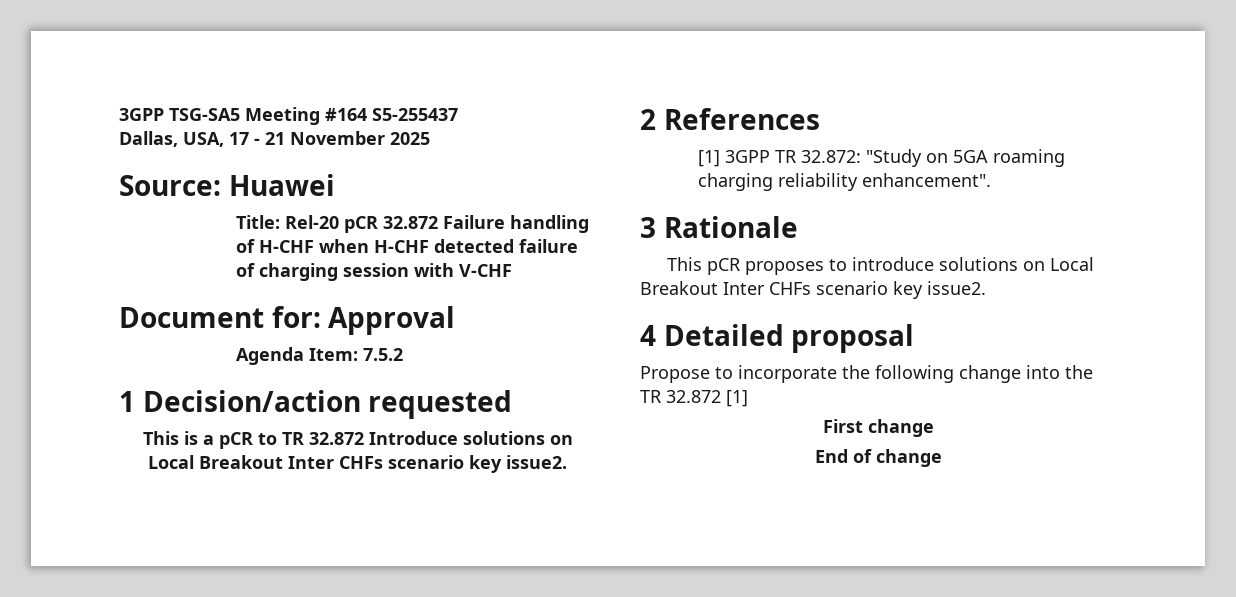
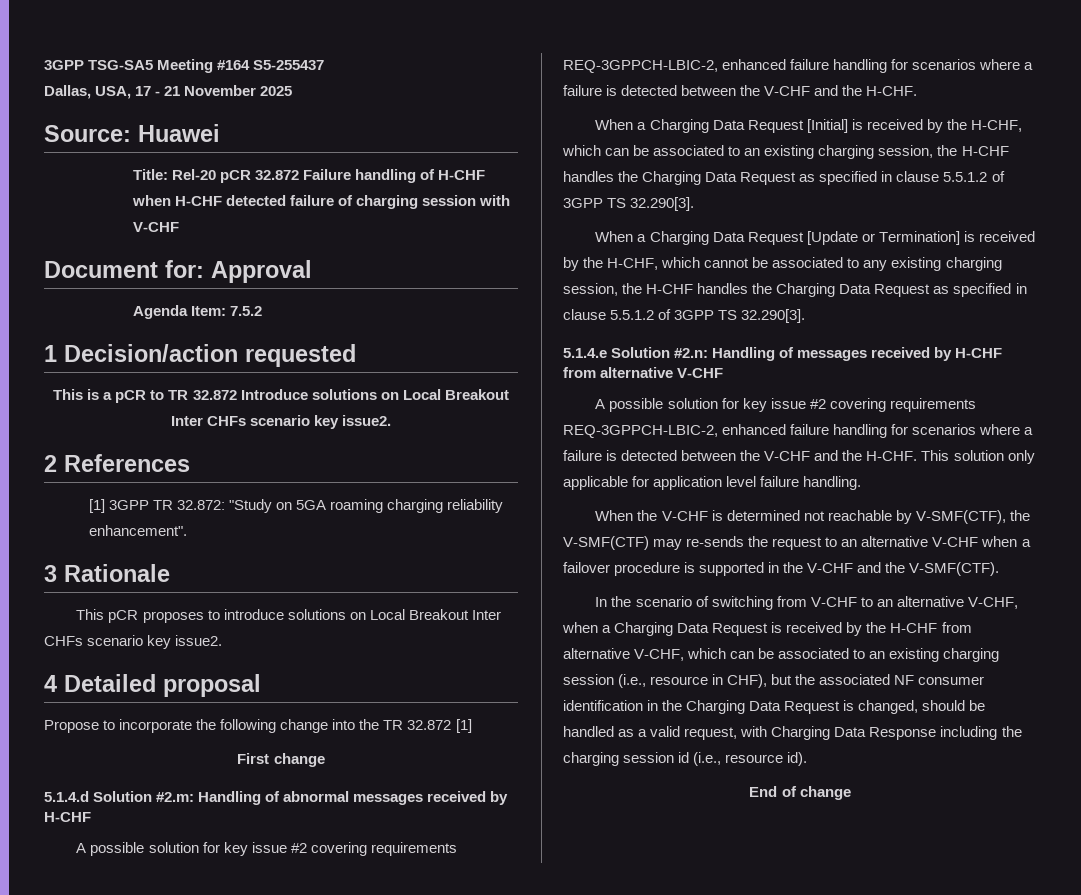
(934, 428) none -> [44,791,509,805] [44,812,91,822] [76,842,457,856] [563,59,1034,73] [563,85,918,96] [595,119,1022,133] [562,145,1009,159] [563,171,1005,185] [563,197,695,211] [595,231,1035,245] [563,257,1002,271] [563,283,1027,297] [563,309,806,323] [563,347,1003,361] [563,367,724,378] [595,398,976,412] [563,424,1034,438] [563,450,1035,464] [563,476,862,490] [595,510,1030,524] [563,536,1031,550] [563,562,1000,576] [595,596,1018,610] [562,622,972,636] [563,648,1000,662] [563,674,985,688] [563,700,986,714] [563,726,1022,740] [563,752,808,766] // 5.1.4.d Solution #2.m: Handling of abnormal messages received by H-CHF // A possible solution for key issue #2 covering requirements REQ-3GPPCH-LBIC-2, enhanced failure handling for scenarios where a failure is detected between the V-CHF and the H-CHF. // When a Charging Data Request [Initial] is received by the H-CHF, which can be associated to an existing charging session, the H-CHF handles the Charging Data Request as specified in clause 5.5.1.2 of 3GPP TS 32.290[3]. // When a Charging Data Request [Update or Termination] is received by the H-CHF, which cannot be associated to any existing charging session, the H-CHF handles the Charging Data Request as specified in clause 5.5.1.2 of 3GPP TS 32.290[3]. // 5.1.4.e Solution #2.n: Handling of messages received by H-CHF from alternative V-CHF // A possible solution for key issue #2 covering requirements REQ-3GPPCH-LBIC-2, enhanced failure handling for scenarios where a failure is detected between the V-CHF and the H-CHF. This solution only applicable for application level failure handling. // When the V-CHF is determined not reachable by V-SMF(CTF), the V-SMF(CTF) may re-sends the request to an alternative V-CHF when a failover procedure is supported in the V-CHF and the V-SMF(CTF). // In the scenario of switching from V-CHF to an alternative V-CHF, when a Charging Data Request is received by the H-CHF from alternative V-CHF, which can be associated to an existing charging session (i.e., resource in CHF), but the associated NF consumer identification in the Charging Data Request is changed, should be handled as a valid request, with Charging Data Response including the charging session id (i.e., resource id).

